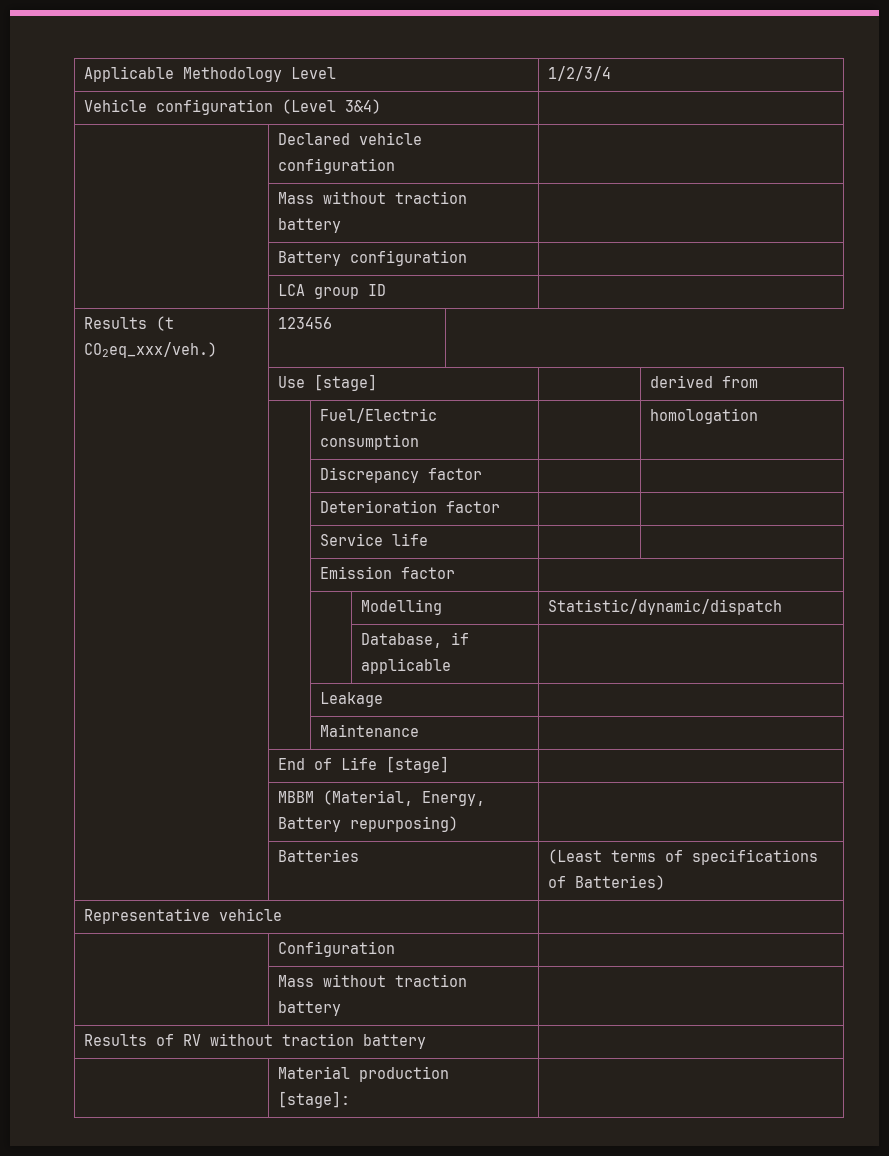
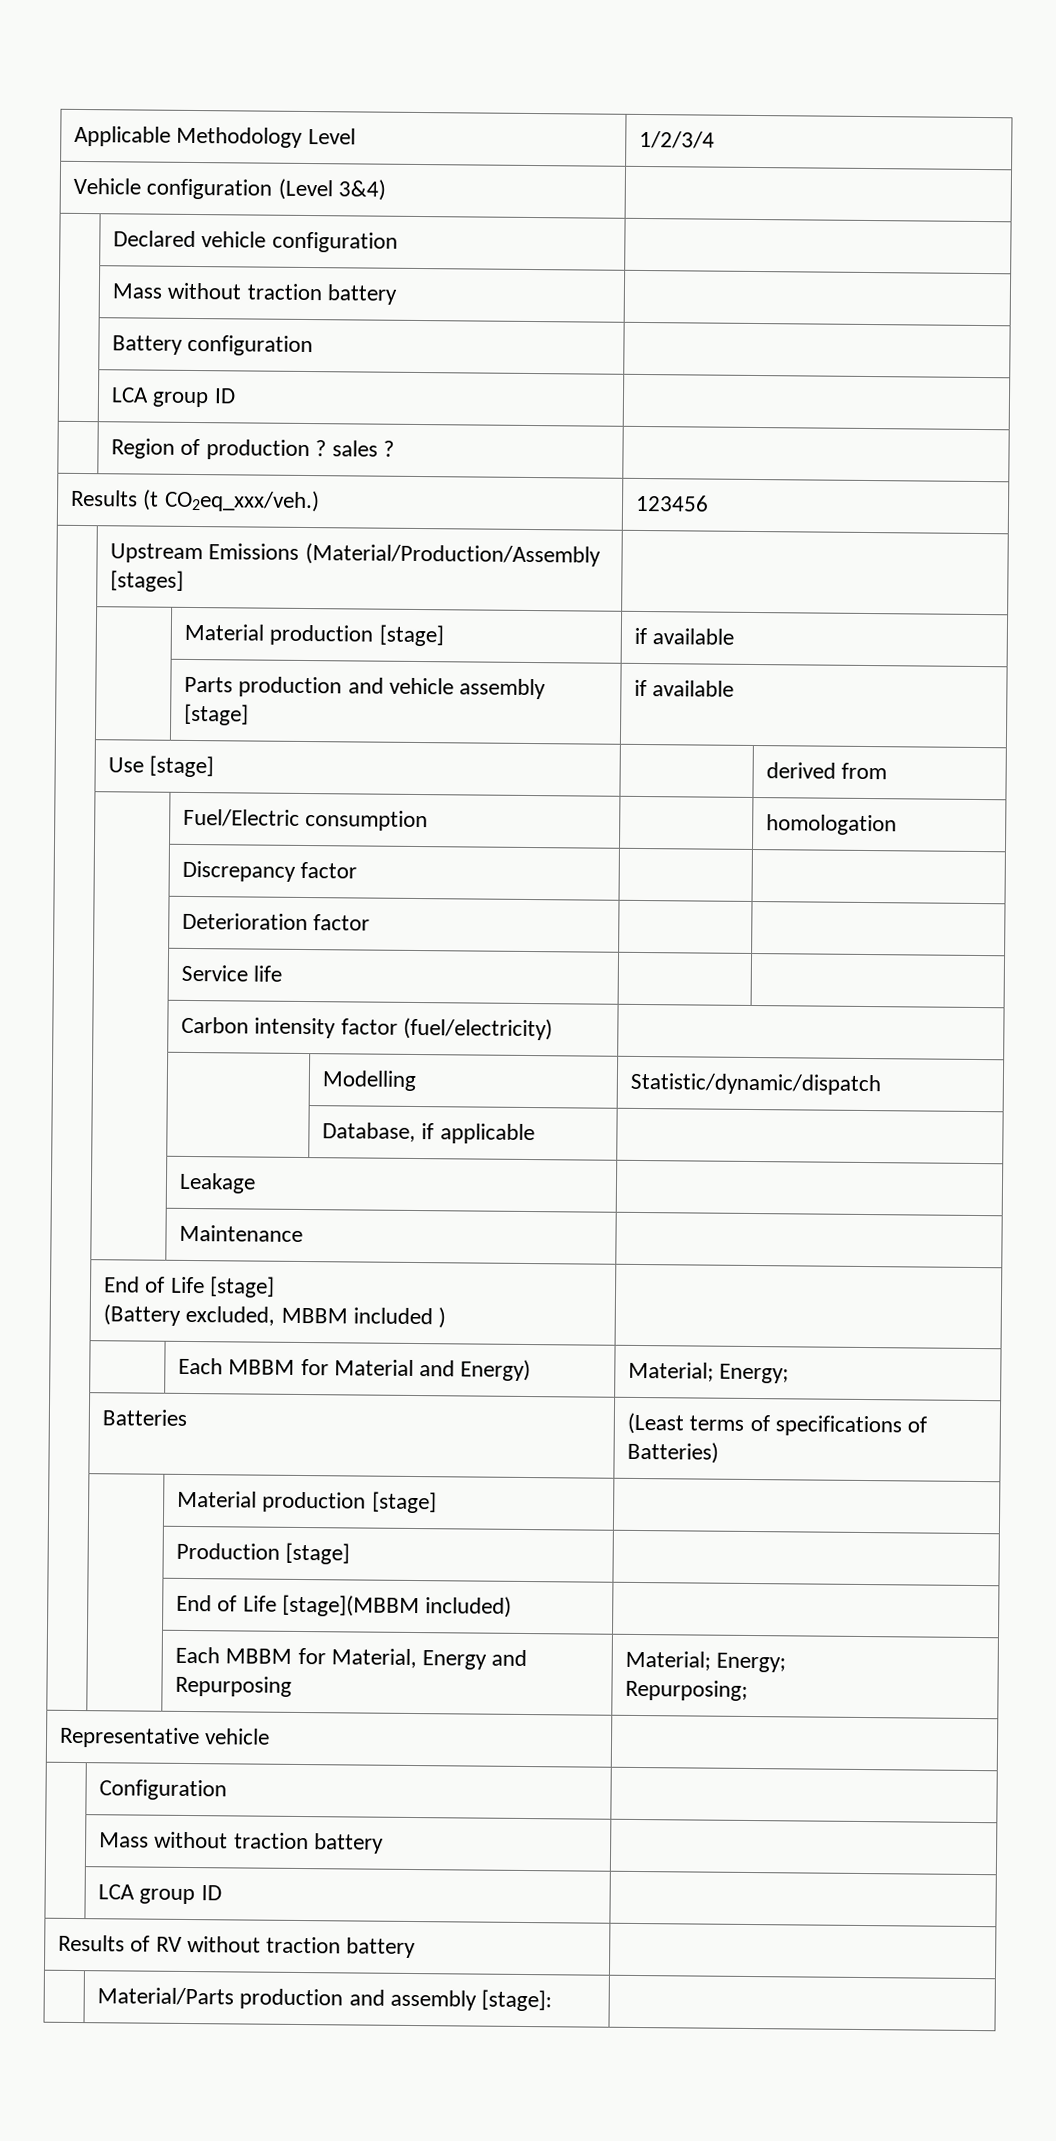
[84,316,175,331] [84,342,218,358] [278,317,333,329] Results (t CO2eq_xxx/veh.) | 123456 -> [111,438,396,461] [71,489,320,513] [635,494,710,512] [110,542,601,567] [110,570,185,592] [184,623,444,647] [634,627,735,645] [184,676,547,700] [184,703,250,726] [634,679,735,697] | Region of production ? sales ? | // Results (t CO2eq_xxx/veh.) | 123456 // | Upstream Emissions (Material/Production/Assembly [stages] | // | | Material production [stage] | if available // | | Parts production and vehicle assembly [stage] | if available
[320,566,456,579] Emission factor -> [181,1016,553,1041] Carbon intensity factor (fuel/electricity)
[278,790,486,806] [278,816,459,832] | // | MBBM (Material, Energy, Battery repurposing) | -> [103,1304,447,1329] [178,1357,532,1382] [628,1361,790,1384] // (Battery excluded, MBBM included ) | // | | Each MBBM for Material and Energy) | Material; Energy;
(666, 882) none -> [177,1490,437,1514] [176,1542,351,1565] [176,1594,513,1618] [175,1646,528,1670] [175,1675,293,1697] [625,1650,787,1673] [625,1679,749,1701] // | | Material production [stage] | // | | Production [stage] | // | | End of Life [stage](MBBM included) | // | | Each MBBM for Material, Energy and Repurposing | Material; Energy; // Repurposing;
(342, 1008) none -> [98,1884,222,1905] // | LCA group ID |
[278,1066,450,1082] Material production -> [97,1987,477,2011] Material/Parts production and assembly

